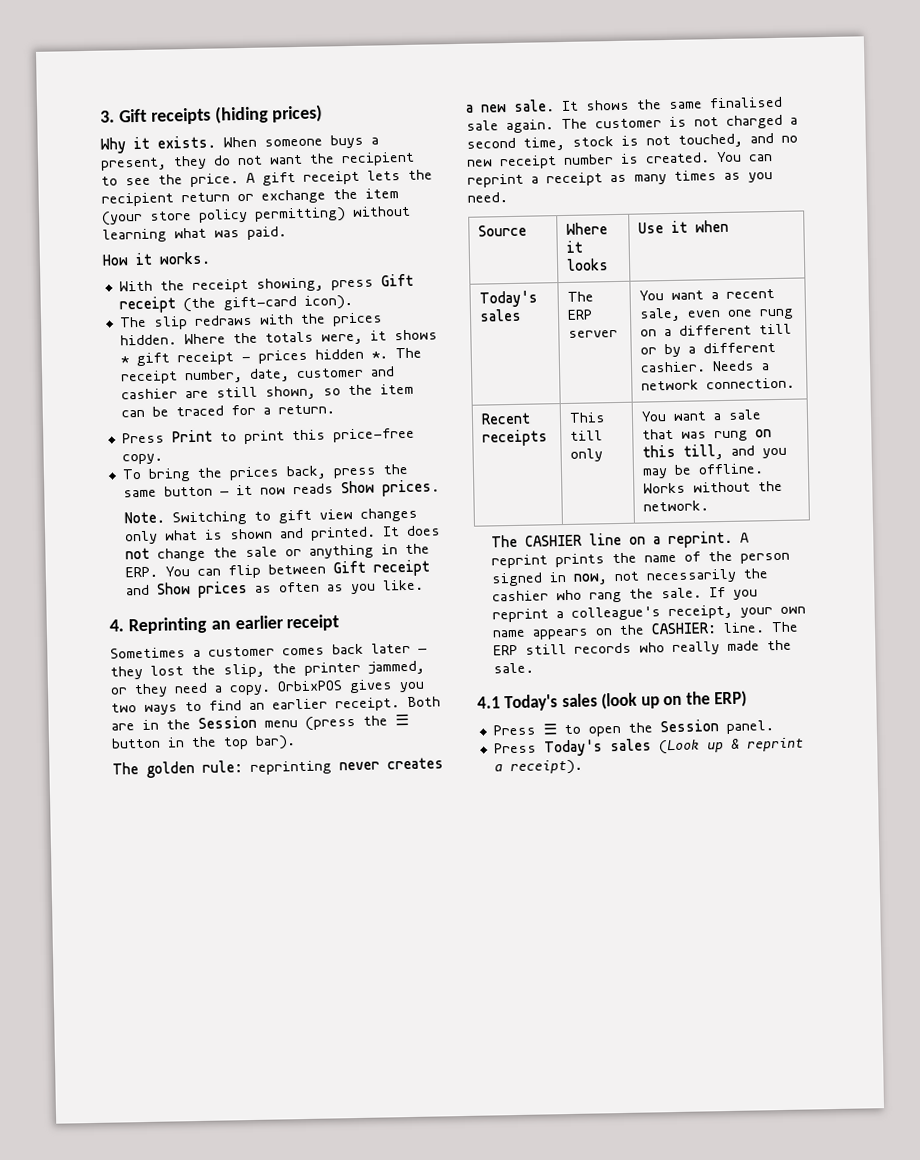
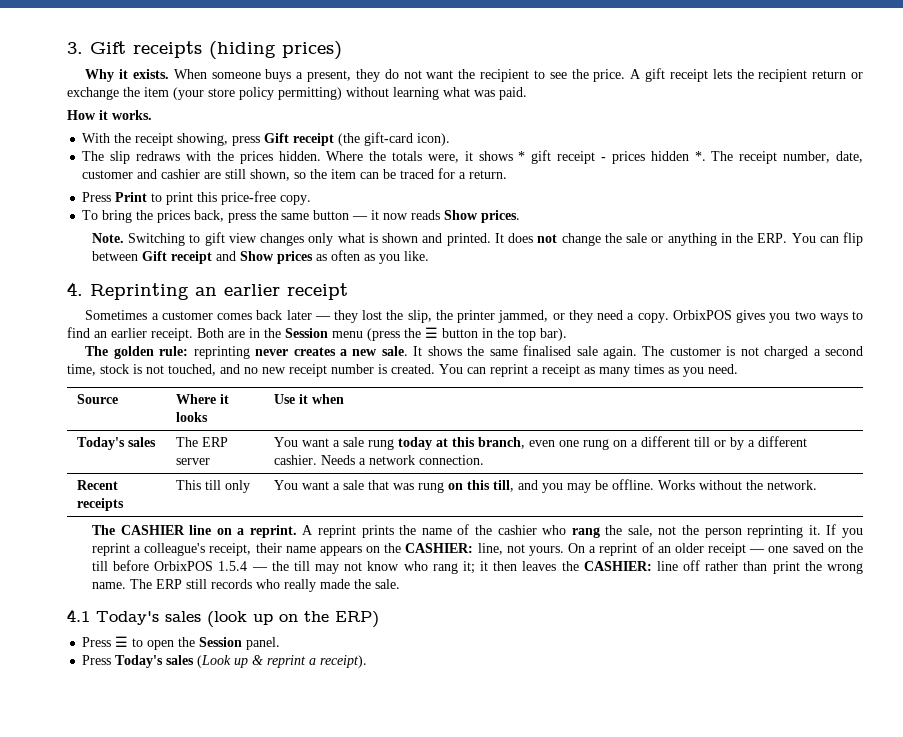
[726,289,776,299] [639,307,682,322] recent sale, -> [342,437,525,450] sale rung today at this branch,
[739,552,790,564] [490,568,769,587] [491,587,702,603] person signed in now, not necessarily the cashier who rang the sale. -> [497,525,821,538] cashier who rang the sale, not the person reprinting it.
[739,606,806,618] your own -> [255,543,282,553] their
[722,622,765,634] line. -> [477,542,863,556] [91,560,863,574] [91,582,126,589] line, not yours. On a reprint of an older receipt — one saved on the till before OrbixPOS 1.5.4 — the till may not know who rang it; it then leaves the CASHIER: line off rather than print the wrong name.

